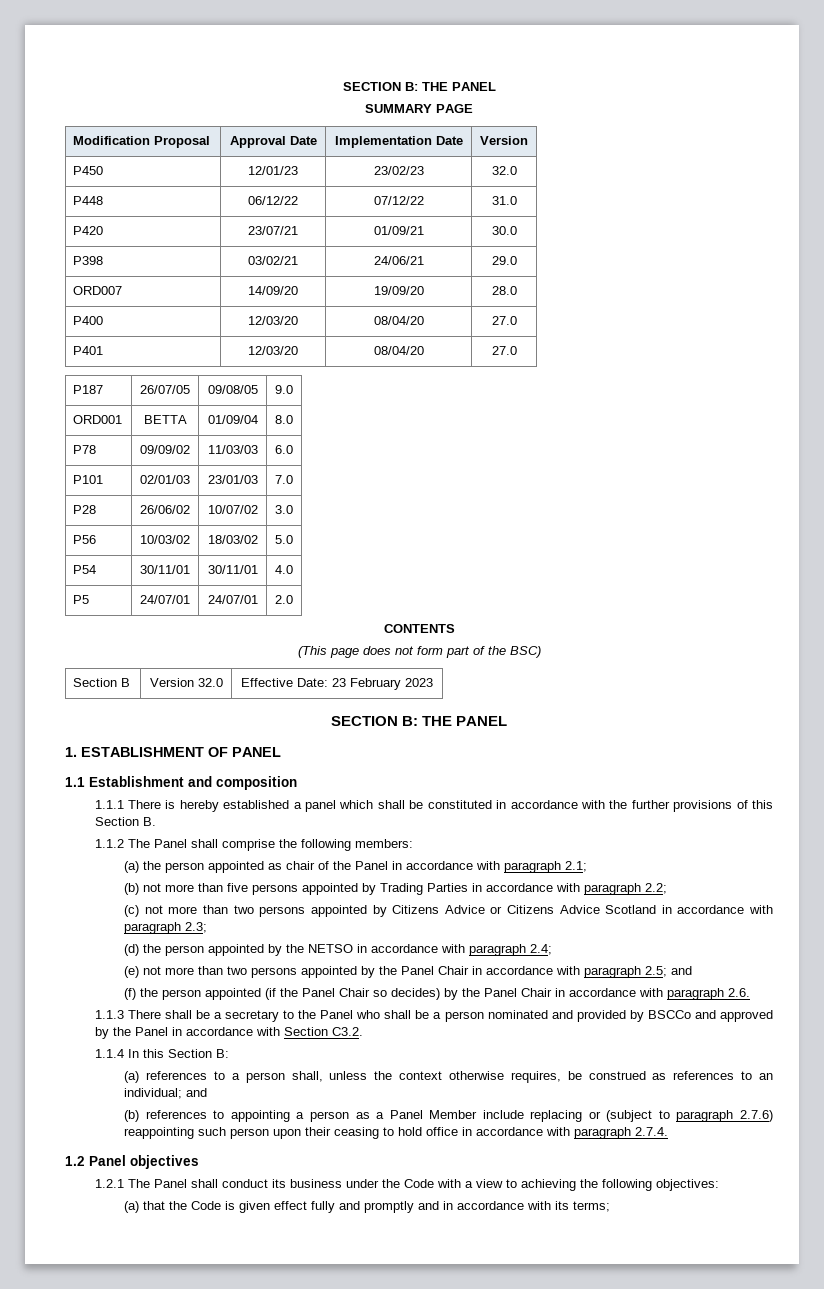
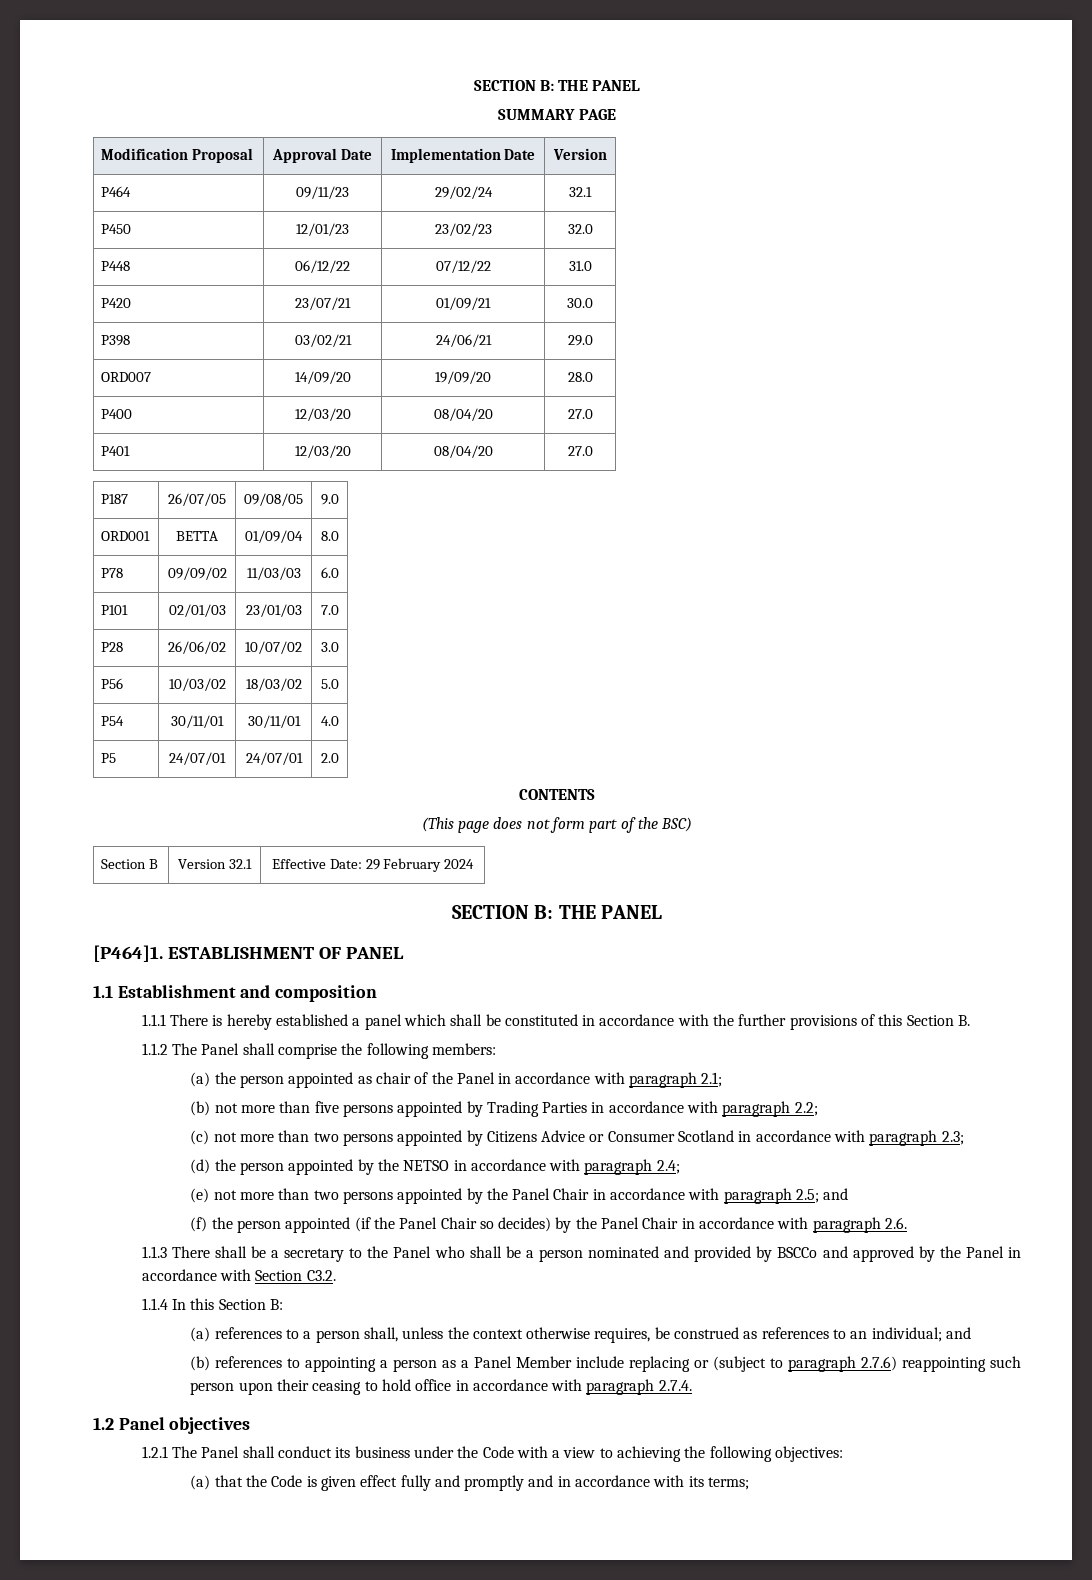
(528, 140) none -> [101,186,132,197] [296,186,349,199] [434,186,493,199] [569,187,592,197] // P464 | 09/11/23 | 29/02/24 | 32.1
[197,678,223,687] 32.0 -> [228,859,252,869] 32.1
[332,678,433,690] [330,716,508,726] [65,747,77,757] 23 February 2023 // SECTION B: THE PANEL // 1. -> [365,858,475,872] [451,905,663,919] [93,945,163,962] 29 February 2024 // SECTION B: THE PANEL // [P464]1.
[506,905,600,914] Citizens Advice -> [607,1131,675,1142] Consumer

